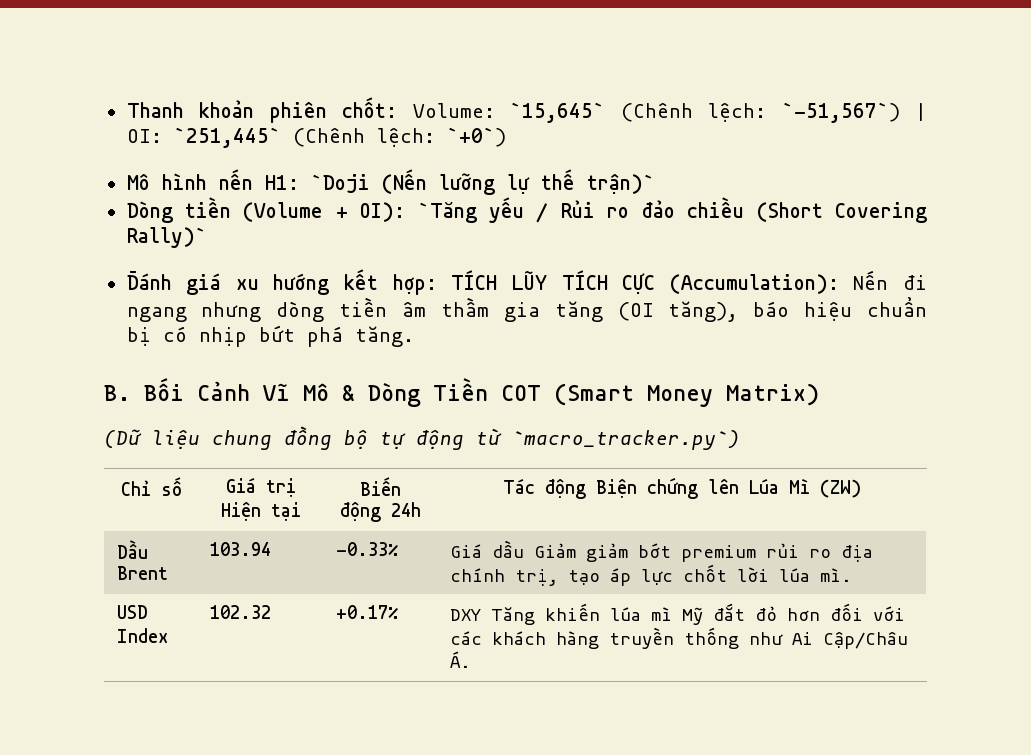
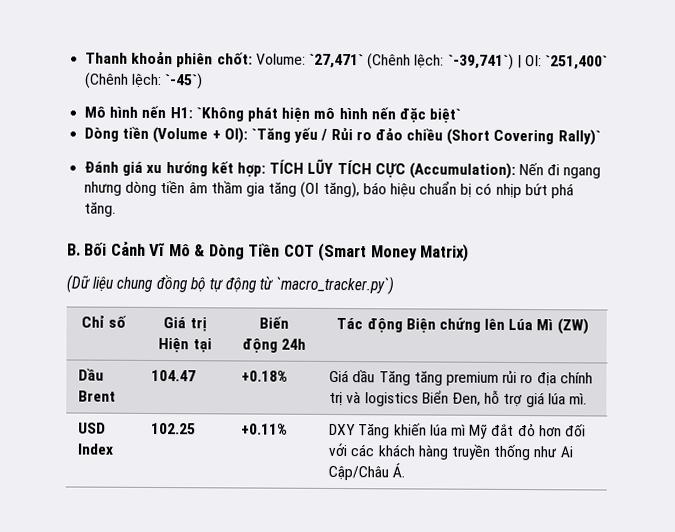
[510,102,900,123] `15,645` (Chênh lệch: `-51,567`) -> [308,53,514,70] `27,471` (Chênh lệch: `-39,741`)
[173,127,506,148] `251,445` (Chênh lệch: `+0`) -> [545,55,609,70] [84,72,204,90] `251,400` (Chênh lệch: `-45`)
[310,169,655,195] `Doji (Nến lưỡng lự thế trận)` -> [195,107,462,123] `Không phát hiện mô hình nến đặc biệt`
[209,542,271,556] [335,542,398,556] 103.94 | -0.33% -> [151,369,197,382] [241,370,289,382] 104.47 | +0.18%
[533,543,671,562] Giảm giảm bớt -> [378,370,443,386] Tăng tăng
[514,564,769,586] trị, tạo áp lực chốt lời -> [329,389,545,408] trị và logistics Biển Đen, hỗ trợ giá
[209,605,271,619] [335,605,398,619] 102.32 | +0.17% -> [151,422,197,435] [241,423,289,435] 102.25 | +0.11%

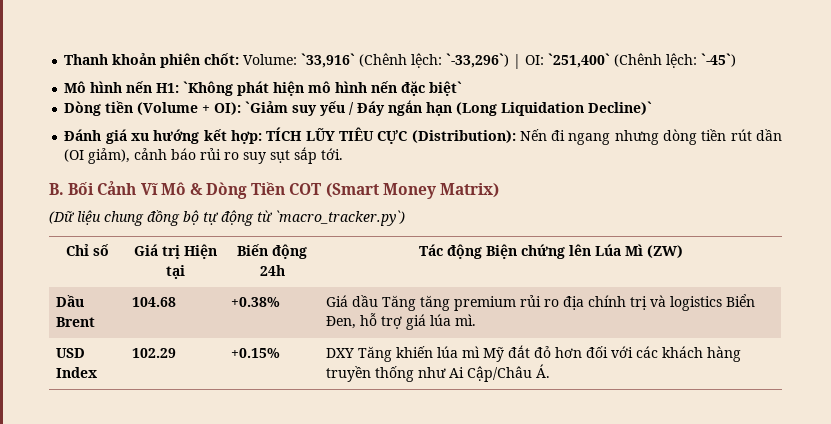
[308,53,514,70] `27,471` (Chênh lệch: `-39,741`) -> [301,53,510,68] `33,916` (Chênh lệch: `-33,296`)
[250,127,601,146] `Tăng yếu / Rủi ro đảo chiều (Short Covering Rally)` -> [245,100,653,116] `Giảm suy yếu / Đáy ngắn hạn (Long Liquidation Decline)`
[336,159,516,179] TÍCH CỰC (Accumulation): -> [338,127,516,144] TIÊU CỰC (Distribution):
[188,180,575,199] [84,201,117,217] âm thầm gia tăng (OI tăng), báo hiệu chuẩn bị có nhịp bứt phá tăng. -> [730,129,783,141] [64,147,344,164] rút dần (OI giảm), cảnh báo rủi ro suy sụt sắp tới.
[151,369,197,382] [241,370,289,382] 104.47 | +0.18% -> [131,297,176,307] [230,297,280,307] 104.68 | +0.38%
[151,422,197,435] [241,423,289,435] 102.25 | +0.11% -> [131,348,176,358] [230,348,280,358] 102.29 | +0.15%

